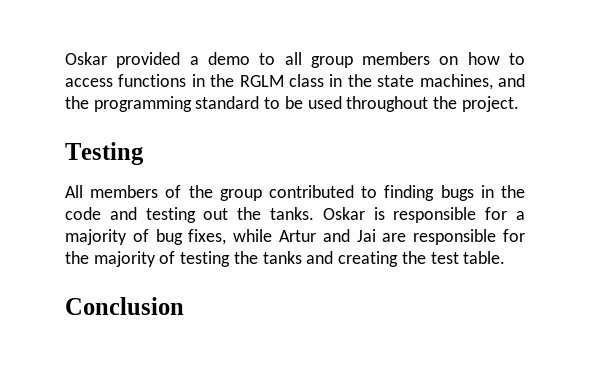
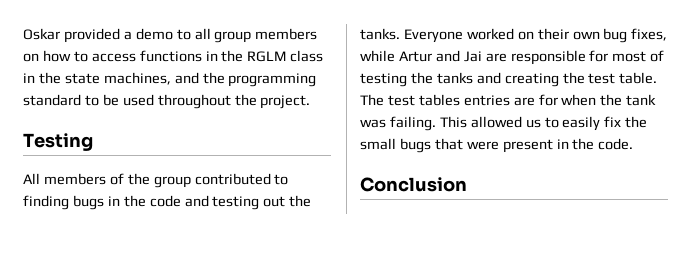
[322,207,525,223] [65,229,149,245] Oskar is responsible for a majority of -> [403,28,600,43] Everyone worked on their own
[65,251,156,267] the majority -> [612,51,647,62] most
(506, 257) none -> [360,94,657,106] [360,116,648,131] [360,138,634,153] The test tables entries are for when the tank was failing. This allowed us to easily fix the small bugs that were present in the code.

